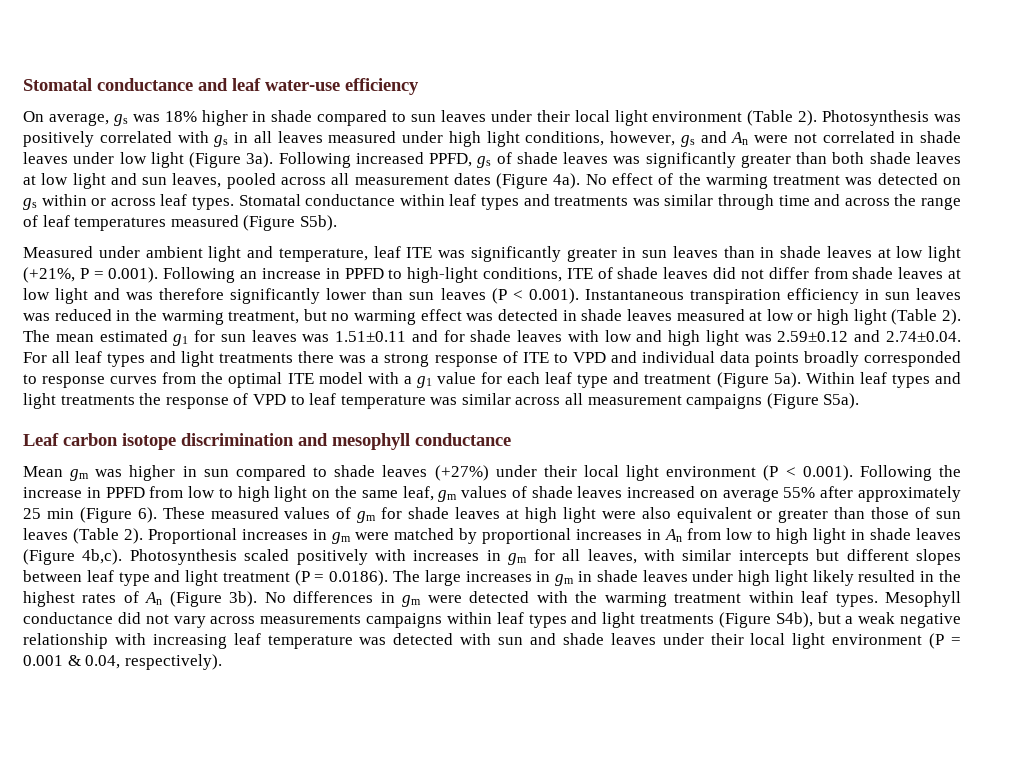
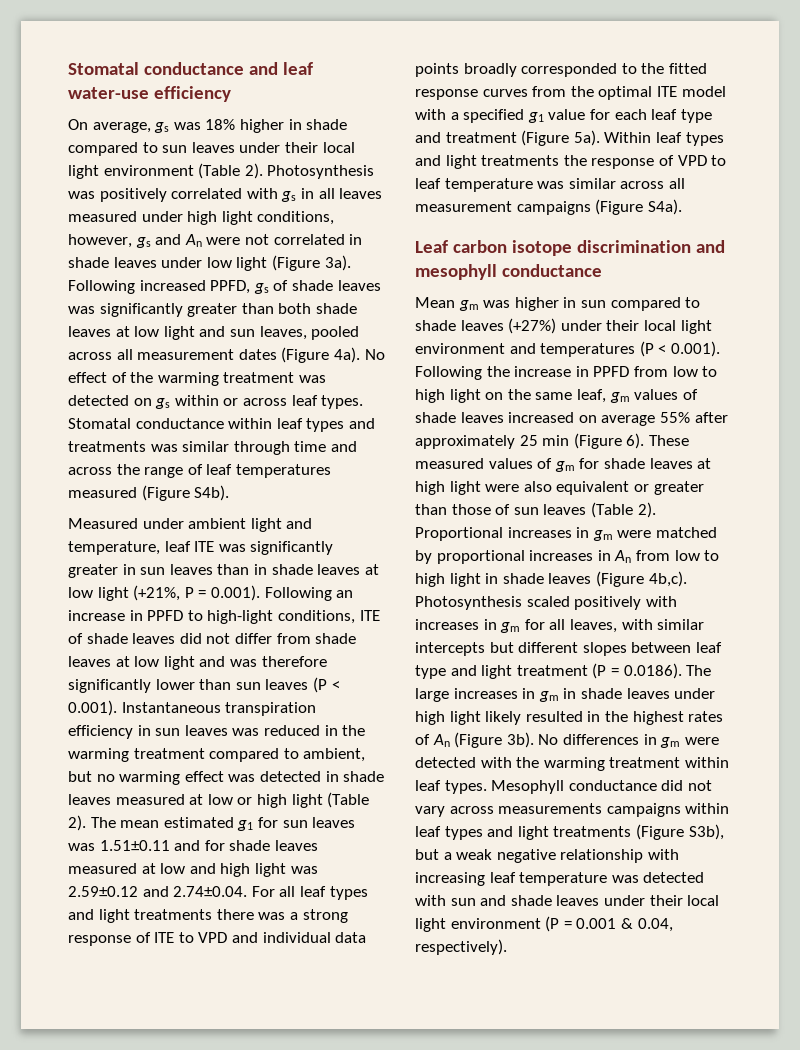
[299,215,337,231] S5b). -> [194,485,230,501] S4b).
[228,311,300,324] treatment, -> [133,748,366,762] treatment compared to ambient,
[567,330,599,342] with -> [68,863,156,874] measured at
(37, 379) none -> [641,63,707,74] the fitted
(412, 380) none -> [463,109,525,123] specified
[823,393,860,409] S5a). -> [647,199,682,215] S4a).
(757, 471) none -> [509,343,636,357] and temperatures
[775,612,813,628] S4b), -> [688,824,724,840] S3b),

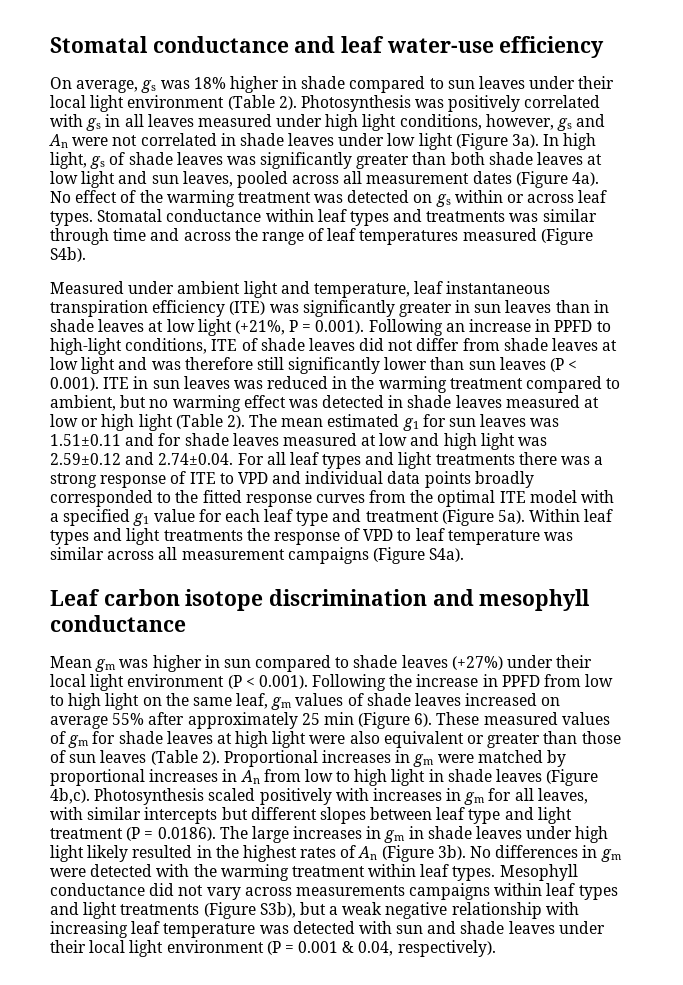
[68,280,251,294] Following increased PPFD, -> [543,133,597,150] [50,152,87,169] In high light,
[194,541,215,552] ITE -> [446,281,551,294] [50,300,266,317] instantaneous transpiration efficiency (ITE)
(327, 661) none -> [256,357,284,370] still
[121,702,317,716] [68,725,133,739] Instantaneous transpiration efficiency -> [103,377,130,389] ITE
[509,343,636,357] and temperatures -> (225, 680) none

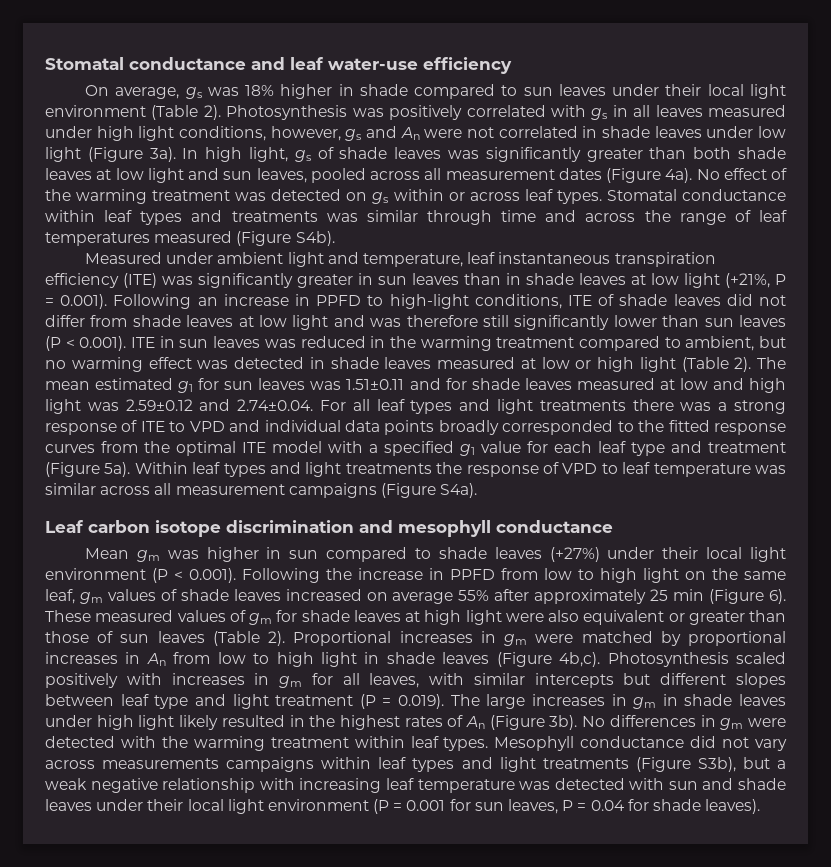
[157,827,216,841] 0.0186). -> [398,694,444,709] 0.019).
[342,940,496,957] & 0.04, respectively). -> [449,799,761,814] for sun leaves, P = 0.04 for shade leaves).

